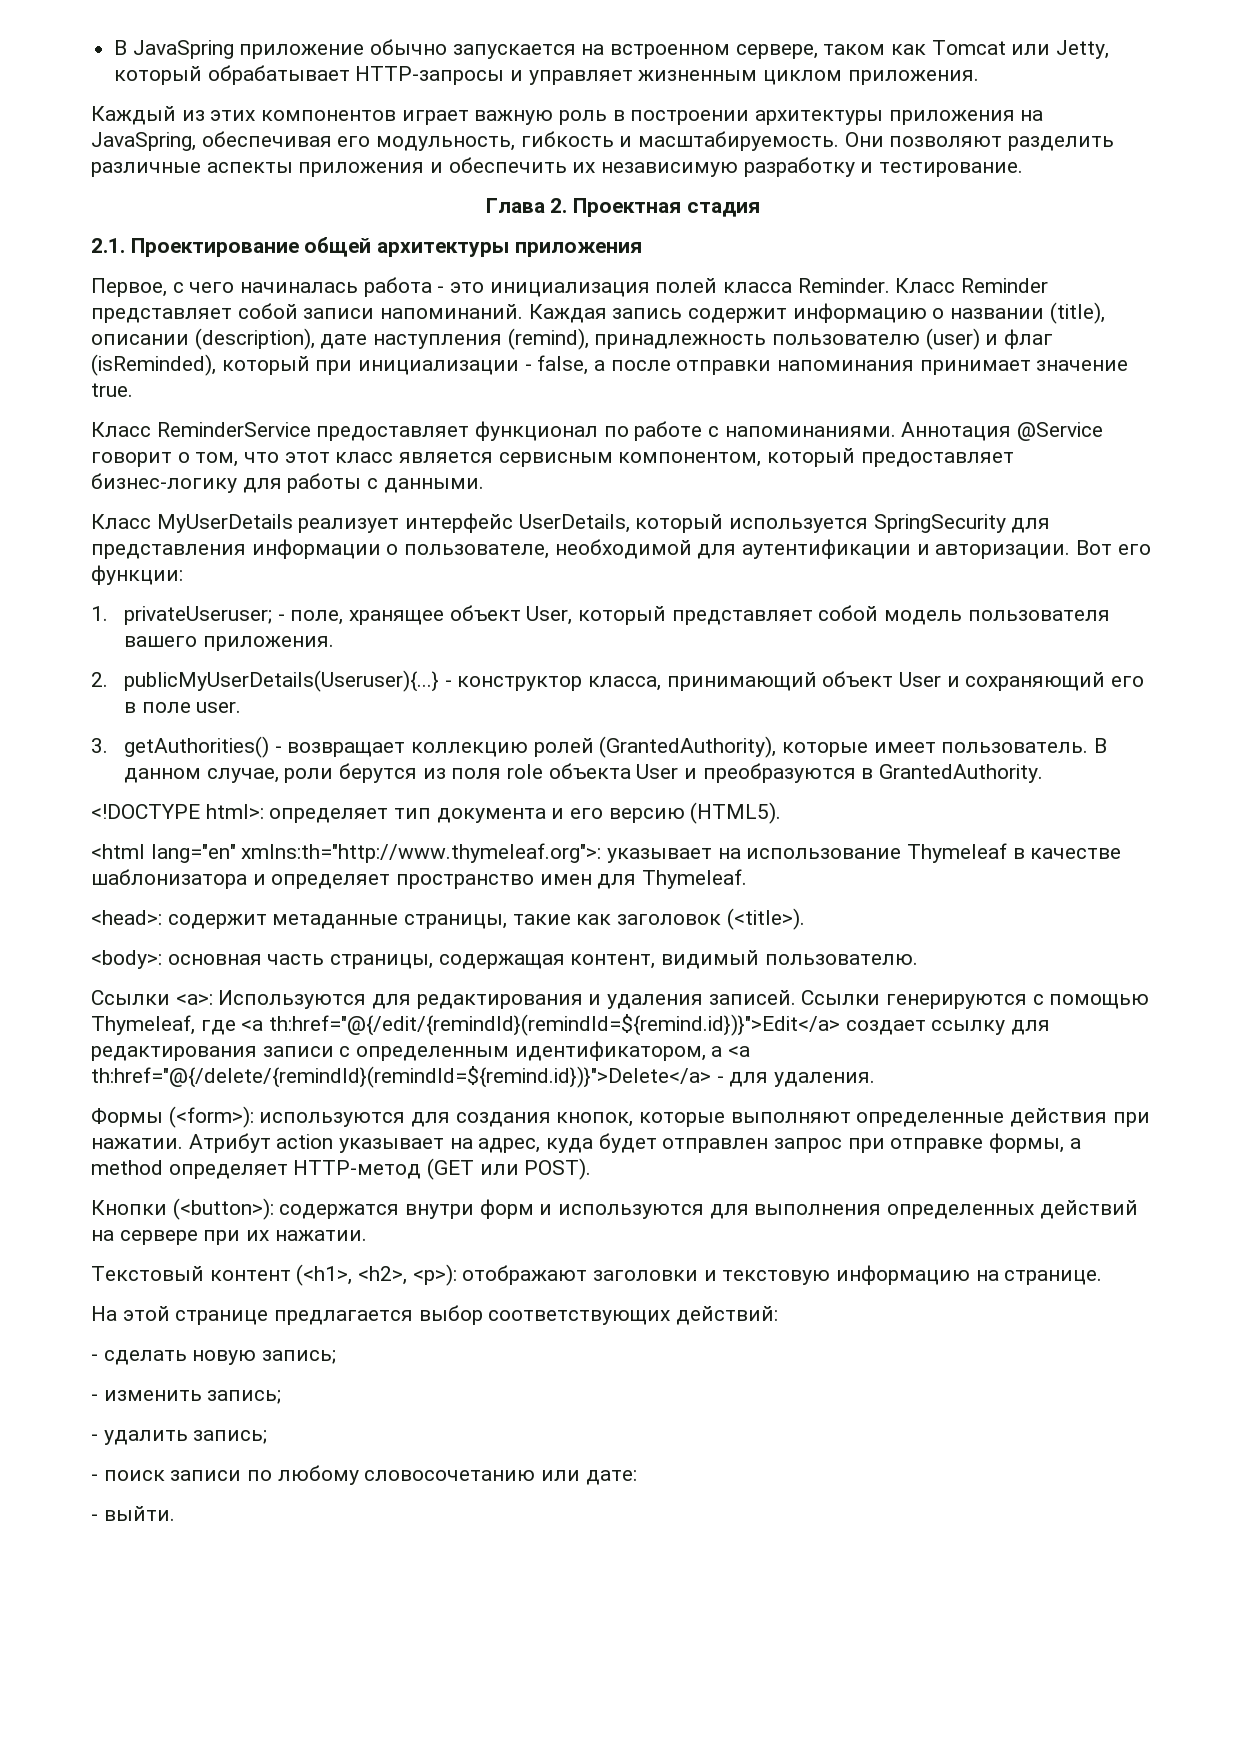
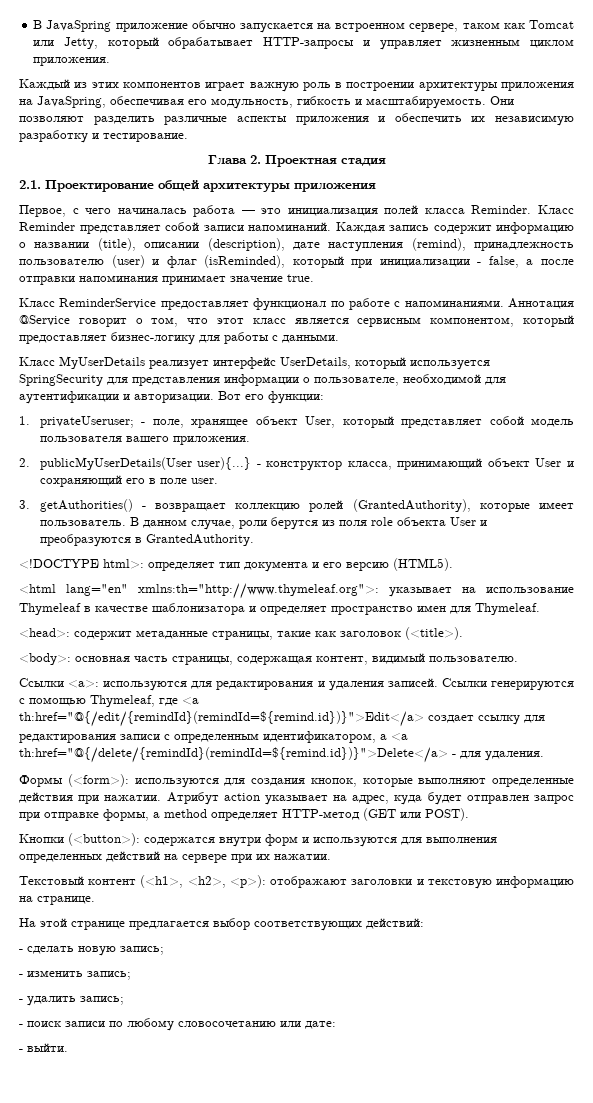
[437,286,445,293] - -> [241,210,255,214] —
[124,670,440,692] publicMyUserDetails(Useruser){...} -> [39,457,252,470] publicMyUserDetails(User user){...}
[218,990,367,1009] Используются -> [103,681,188,691] используются

